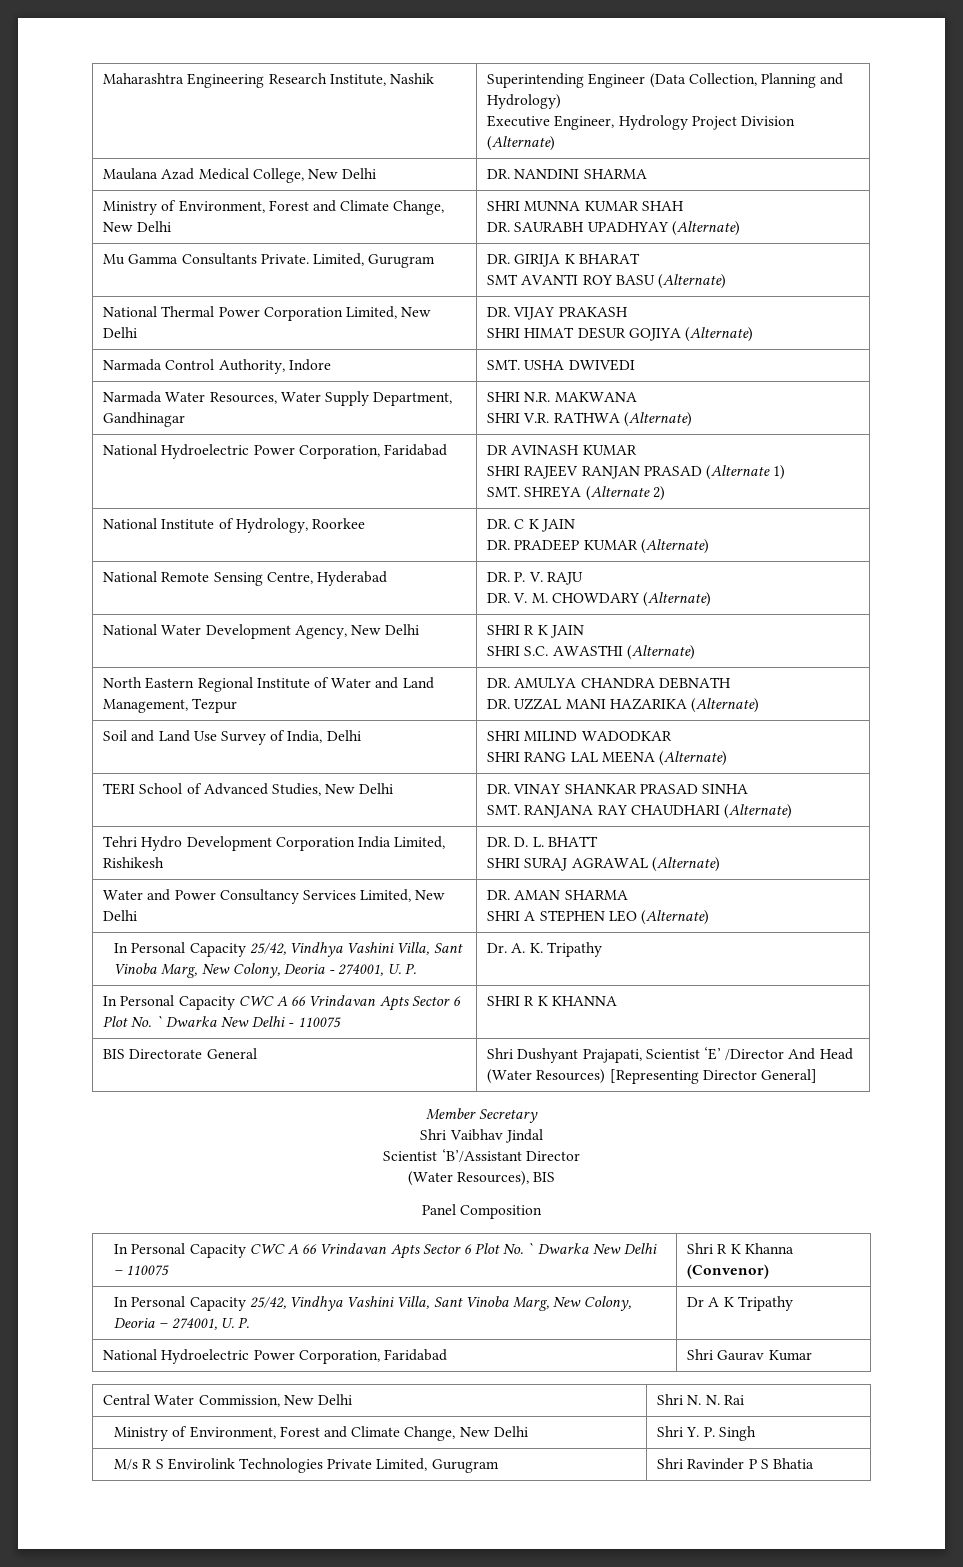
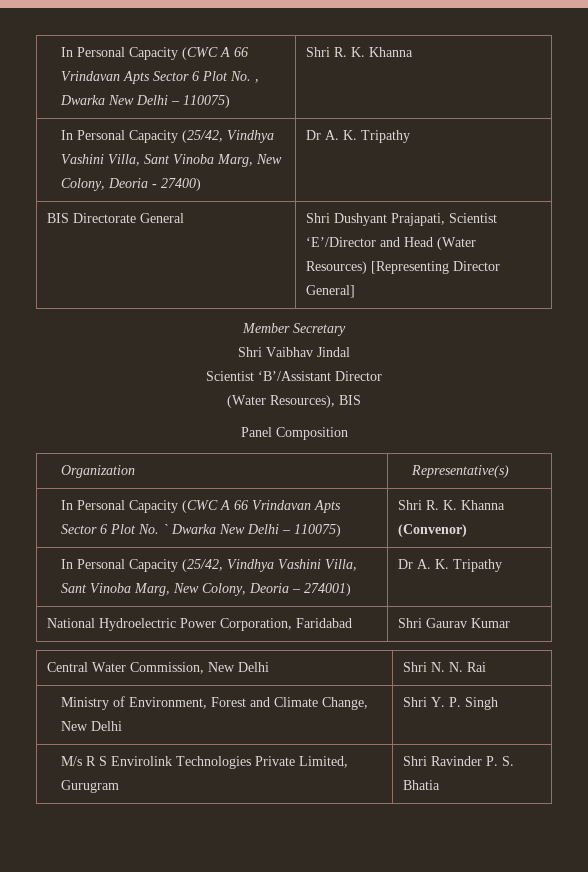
[103,73,434,88] [487,73,844,88] [487,94,562,109] [487,115,795,130] [487,136,556,151] [103,168,377,183] [487,169,647,179] [103,200,445,215] [103,221,172,232] [487,201,684,211] [487,221,740,236] [103,253,436,268] [487,253,640,267] [487,274,726,289] [103,306,432,321] [103,327,138,338] [487,307,628,320] [487,327,753,342] [103,359,331,374] [487,359,635,371] [103,391,453,406] [103,412,186,427] [487,392,637,402] [487,412,692,427] [103,444,447,459] [487,445,637,455] [487,465,786,480] [487,486,665,501] [103,518,365,533] [487,519,575,532] [487,539,709,554] [103,571,387,586] [487,572,583,585] [487,592,711,607] [103,624,420,639] [487,625,584,638] [487,645,695,660] [103,677,434,692] [103,698,238,713] [487,677,731,689] [487,698,759,713] [103,730,361,745] [487,731,672,741] [487,751,727,766] [103,783,394,796] [487,784,748,794] [487,804,792,819] [103,836,446,851] [103,857,165,868] [487,836,598,847] [487,857,720,872] [103,889,446,904] [103,910,138,921] [487,890,628,900] [487,910,709,925] [114,942,286,957] Maharashtra Engineering Research Institute, Nashik | Superintending Engineer (Data Collection, Planning and Hydrology) // Executive Engineer, Hydrology Project Division (Alternate) // Maulana Azad Medical College, New Delhi | DR. NANDINI SHARMA // Ministry of Environment, Forest and Climate Change, New Delhi | SHRI MUNNA KUMAR SHAH // DR. SAURABH UPADHYAY (Alternate) // Mu Gamma Consultants Private. Limited, Gurugram | DR. GIRIJA K BHARAT // SMT AVANTI ROY BASU (Alternate) // National Thermal Power Corporation Limited, New Delhi | DR. VIJAY PRAKASH // SHRI HIMAT DESUR GOJIYA (Alternate) // Narmada Control Authority, Indore | SMT. USHA DWIVEDI // Narmada Water Resources, Water Supply Department, Gandhinagar | SHRI N.R. MAKWANA // SHRI V.R. RATHWA (Alternate) // National Hydroelectric Power Corporation, Faridabad | DR AVINASH KUMAR // SHRI RAJEEV RANJAN PRASAD (Alternate 1) // SMT. SHREYA (Alternate 2) // National Institute of Hydrology, Roorkee | DR. C K JAIN // DR. PRADEEP KUMAR (Alternate) // National Remote Sensing Centre, Hyderabad | DR. P. V. RAJU // DR. V. M. CHOWDARY (Alternate) // National Water Development Agency, New Delhi | SHRI R K JAIN // SHRI S.C. AWASTHI (Alternate) // North Eastern Regional Institute of Water and Land Management, Tezpur | DR. AMULYA CHANDRA DEBNATH // DR. UZZAL MANI HAZARIKA (Alternate) // Soil and Land Use Survey of India, Delhi | SHRI MILIND WADODKAR // SHRI RANG LAL MEENA (Alternate) // TERI School of Advanced Studies, New Delhi | DR. VINAY SHANKAR PRASAD SINHA // SMT. RANJANA RAY CHAUDHARI (Alternate) // Tehri Hydro Development Corporation India Limited, Rishikesh | DR. D. L. BHATT // SHRI SURAJ AGRAWAL (Alternate) // Water and Power Consultancy Services Limited, New Delhi | DR. AMAN SHARMA // SHRI A STEPHEN LEO (Alternate) // In Personal Capacity 25/42, -> [60,47,248,60] [60,71,259,84] [59,95,230,108] [306,47,414,57] [60,130,223,143] In Personal Capacity (CWC A 66 Vrindavan Apts Sector 6 Plot No. , Dwarka New Delhi – 110075) | Shri R. K. Khanna // In Personal Capacity (25/42,
[338,963,416,976] [487,942,602,957] [103,995,461,1011] [103,1016,341,1028] [487,996,617,1006] 274001, U. P. | Dr. A. K. Tripathy // In Personal Capacity CWC A 66 Vrindavan Apts Sector 6 Plot No. ` Dwarka New Delhi - 110075 | SHRI R K KHANNA -> [160,178,201,191] [306,130,411,143] 27400) | Dr A. K. Tripathy
[703,1047,816,1060] ‘E’ /Director And -> [306,237,401,247] ‘E’/Director and
[114,1243,285,1258] // In Personal Capacity CWC -> [60,465,135,478] [410,465,509,478] [60,500,218,513] // Organization | Representative(s) // In Personal Capacity (CWC
[126,1265,170,1276] [687,1243,741,1254] 110075 | Shri R K -> [293,524,341,537] [398,500,458,510] 110075) | Shri R. K.
[249,1296,286,1309] 25/42, -> [181,559,223,572] (25/42,
[171,1317,249,1330] [687,1297,734,1307] 274001, U. P. | Dr A K -> [303,583,351,596] [398,559,450,569] 274001) | Dr A. K.
[748,1459,769,1469] P S -> [486,756,515,766] P. S.

